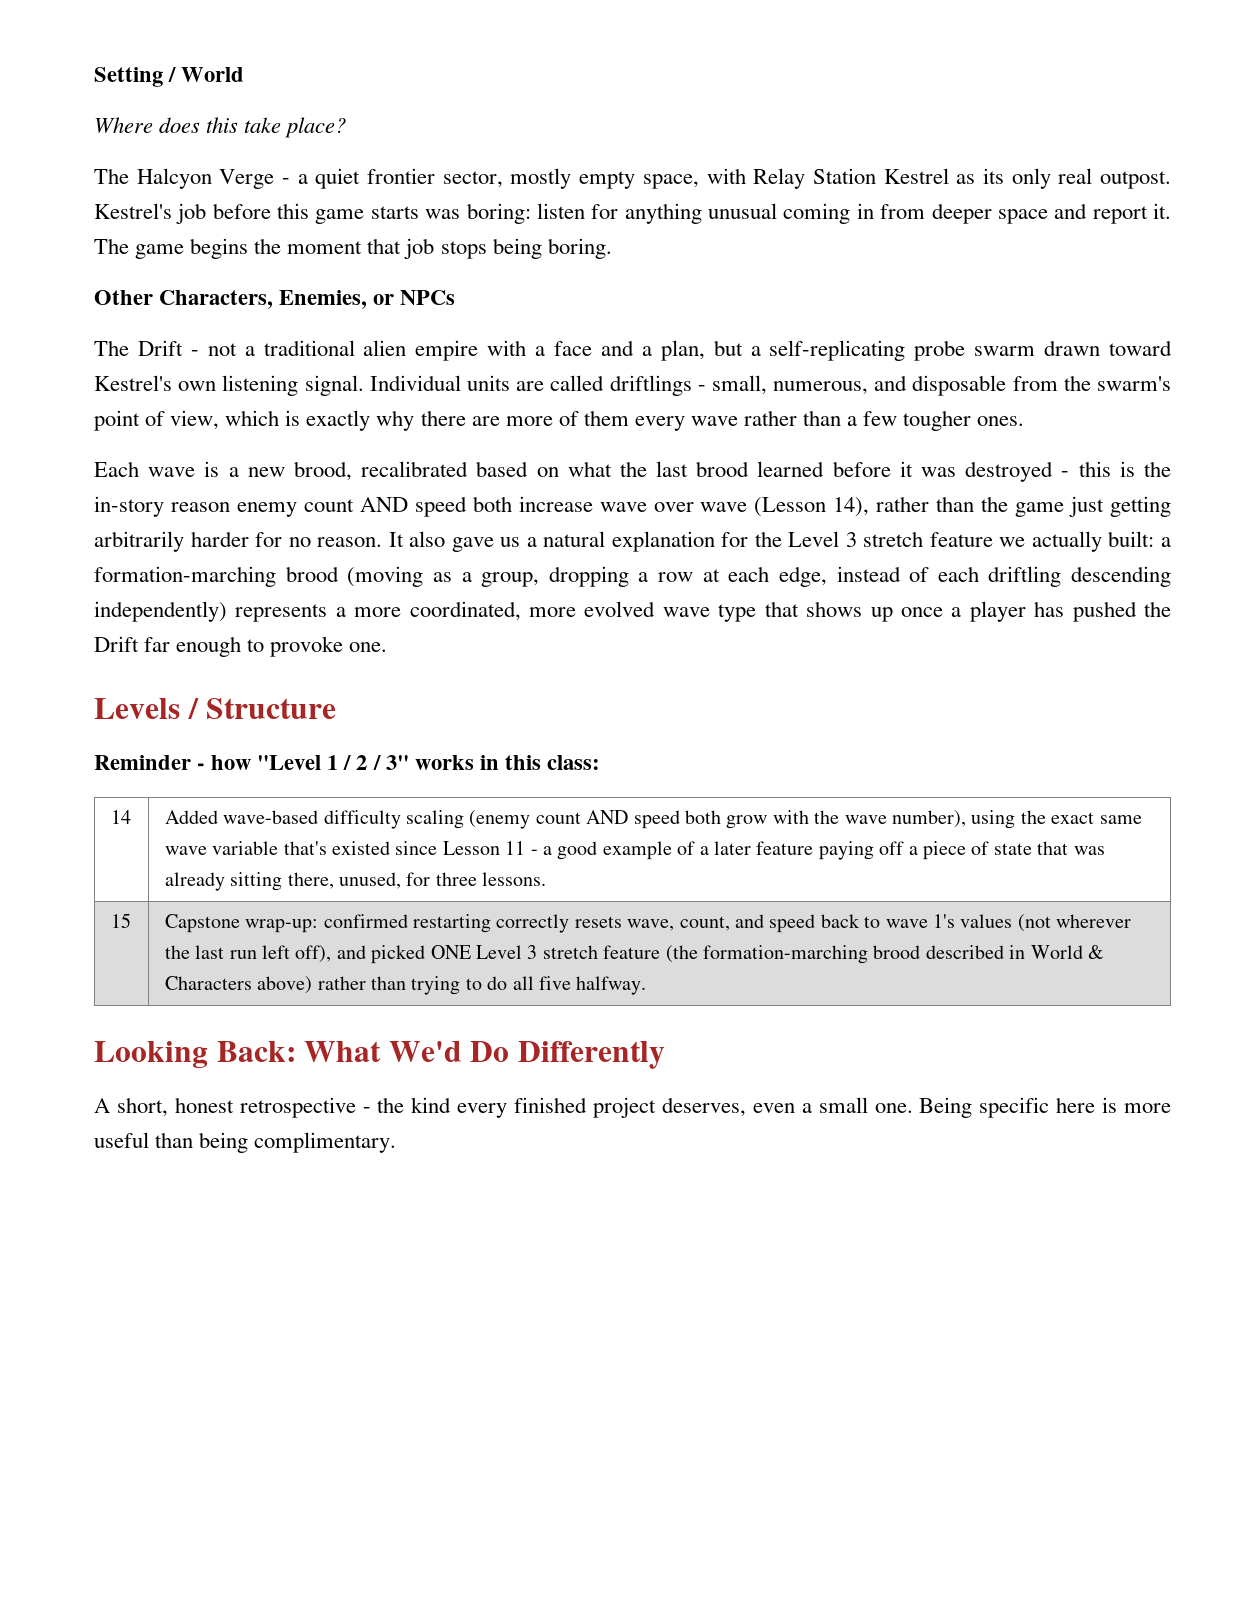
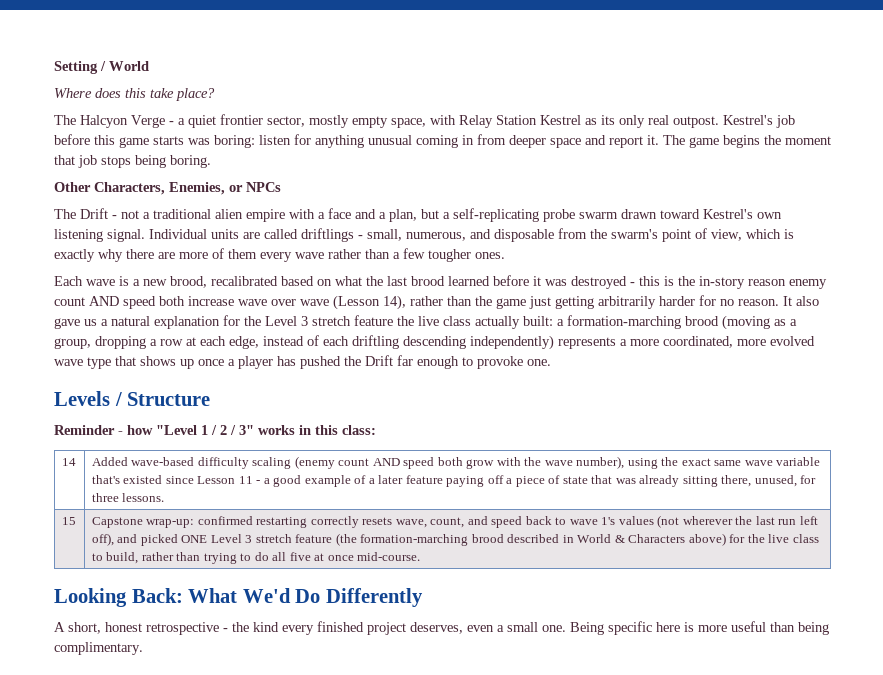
[999,537,1026,547] we -> [397,316,471,326] the live class
(313, 985) none -> [729,534,819,543] [91,552,139,564] for the live class to build,
[576,976,647,995] halfway. -> [314,552,421,561] at once mid-course.

